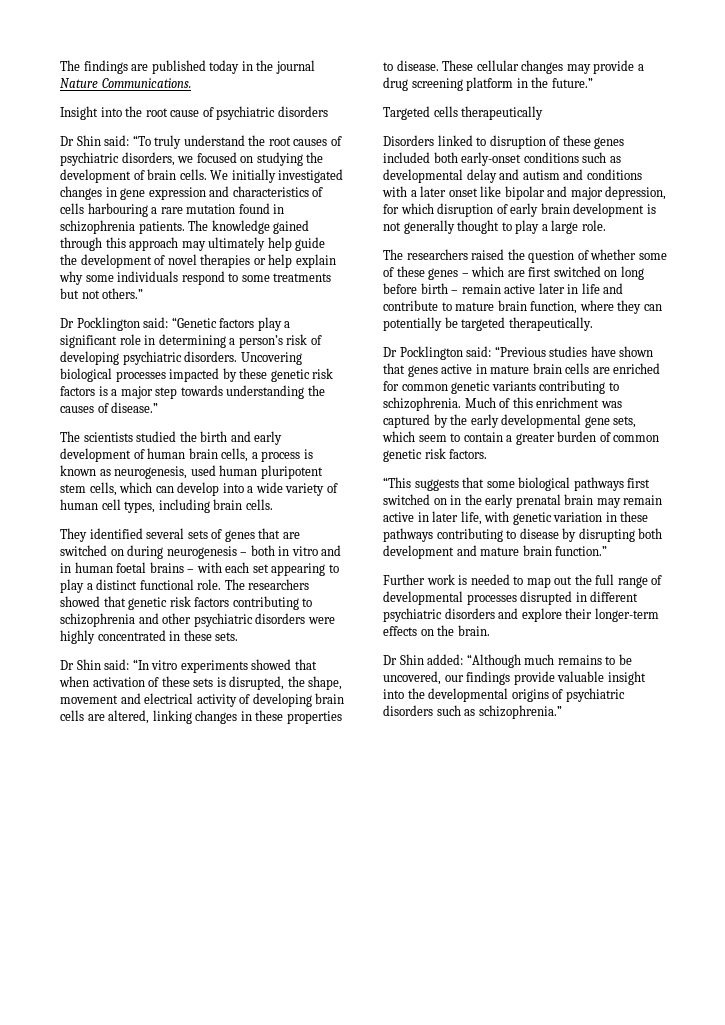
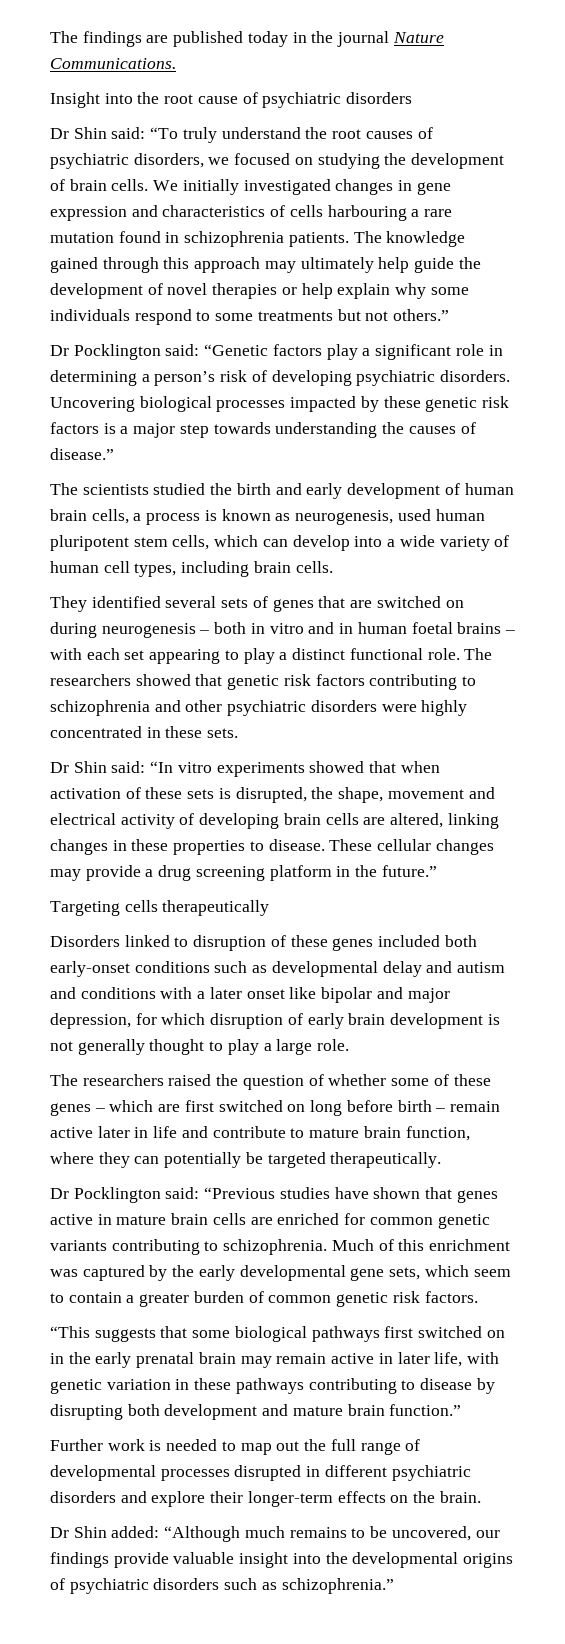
[383,106,430,120] Targeted -> [50,901,120,916] Targeting

